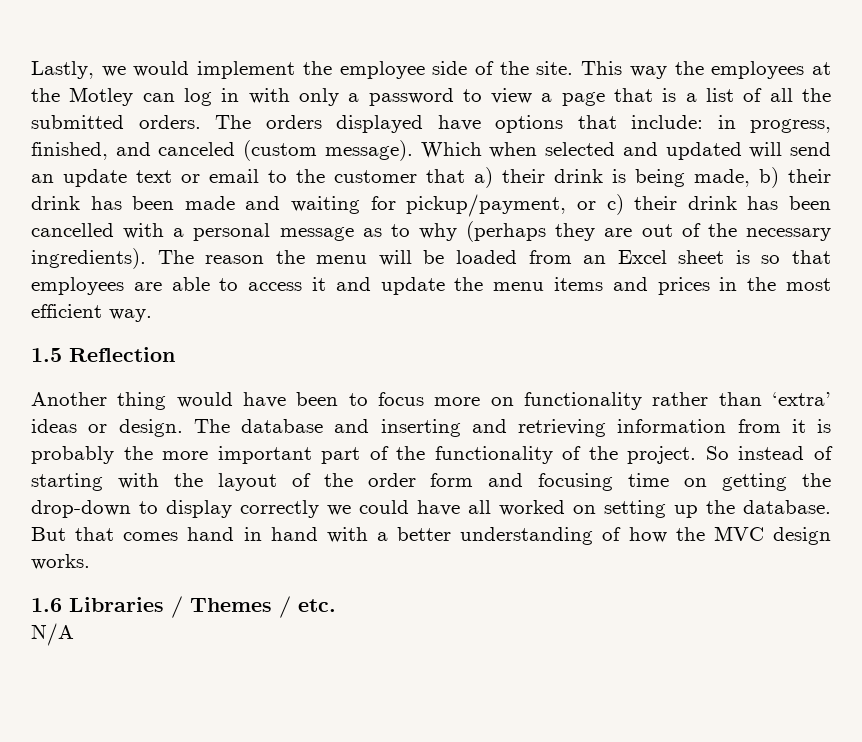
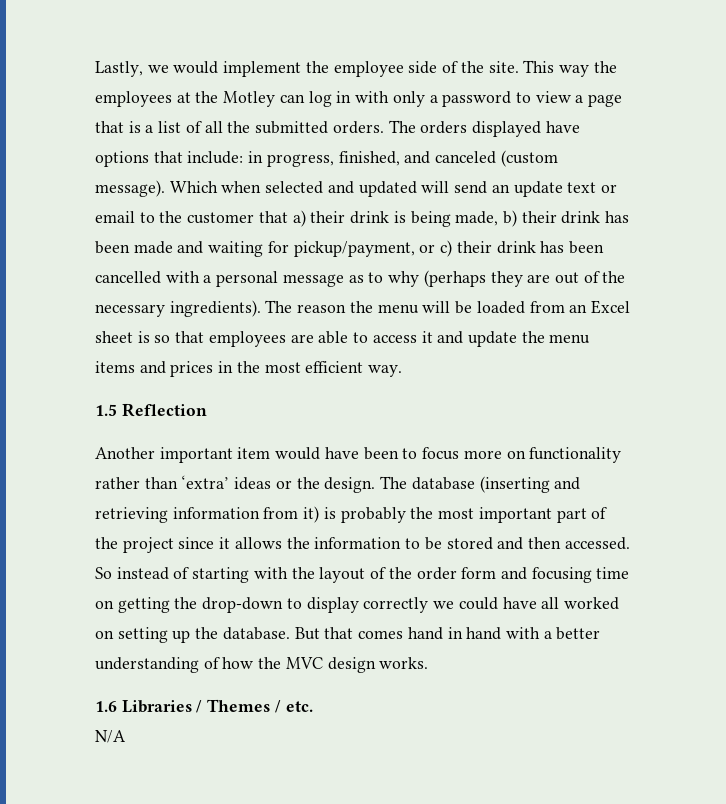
[117,392,167,410] thing -> [159,447,271,463] important item
(108, 428) none -> [296,477,320,489] the
[334,419,461,437] and inserting -> [479,476,550,493] (inserting
[791,419,806,433] it -> [303,506,320,523] it)
[162,451,209,460] more -> [438,508,475,519] most
[434,446,697,464] functionality of the project. -> [122,537,630,553] project since it allows the information to be stored and then accessed.

